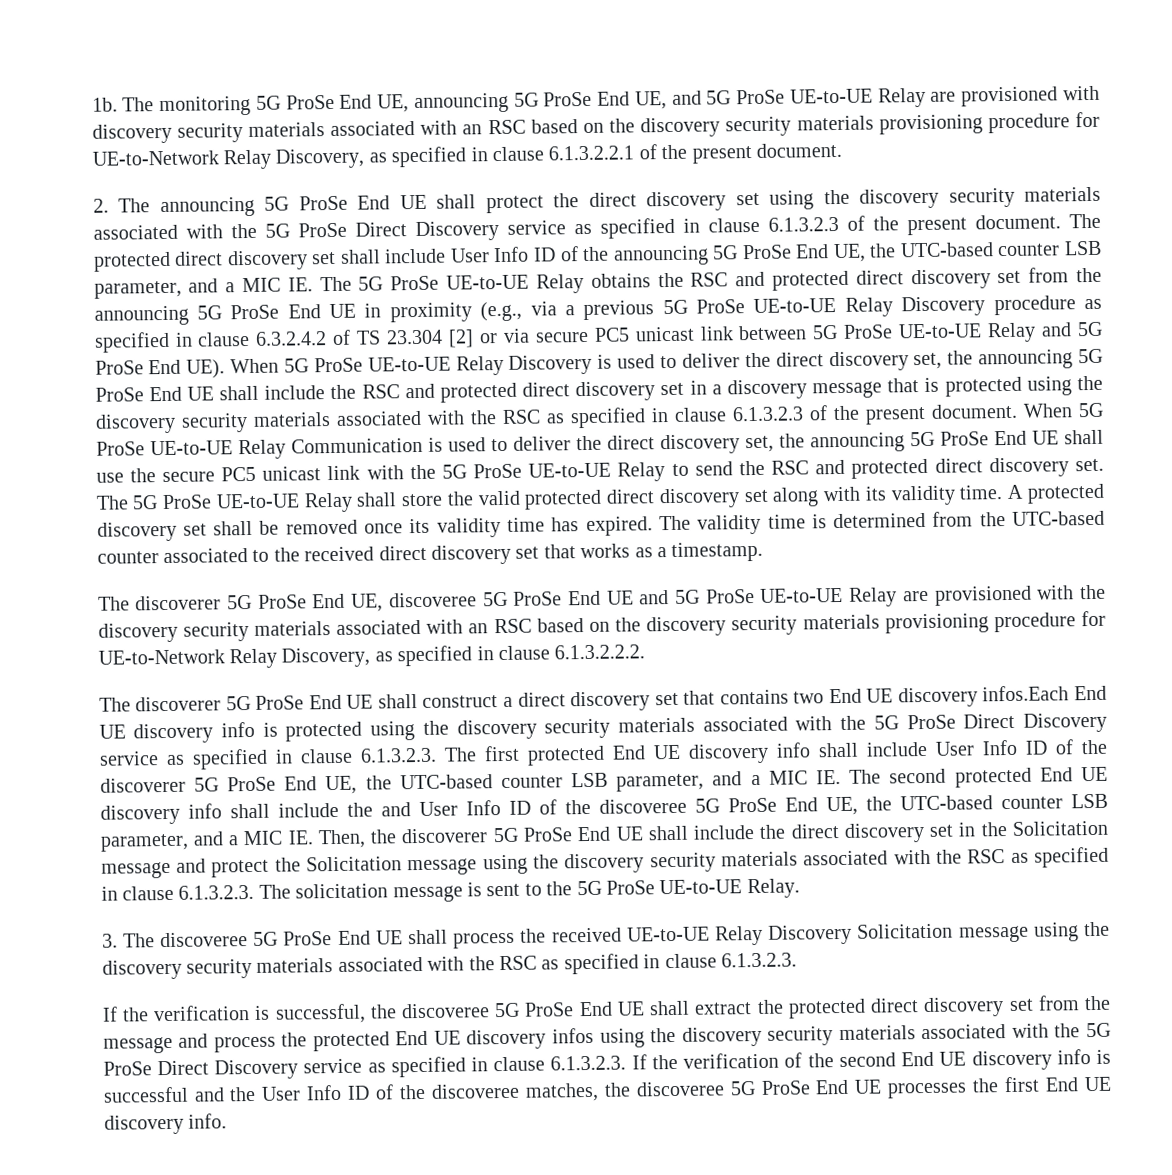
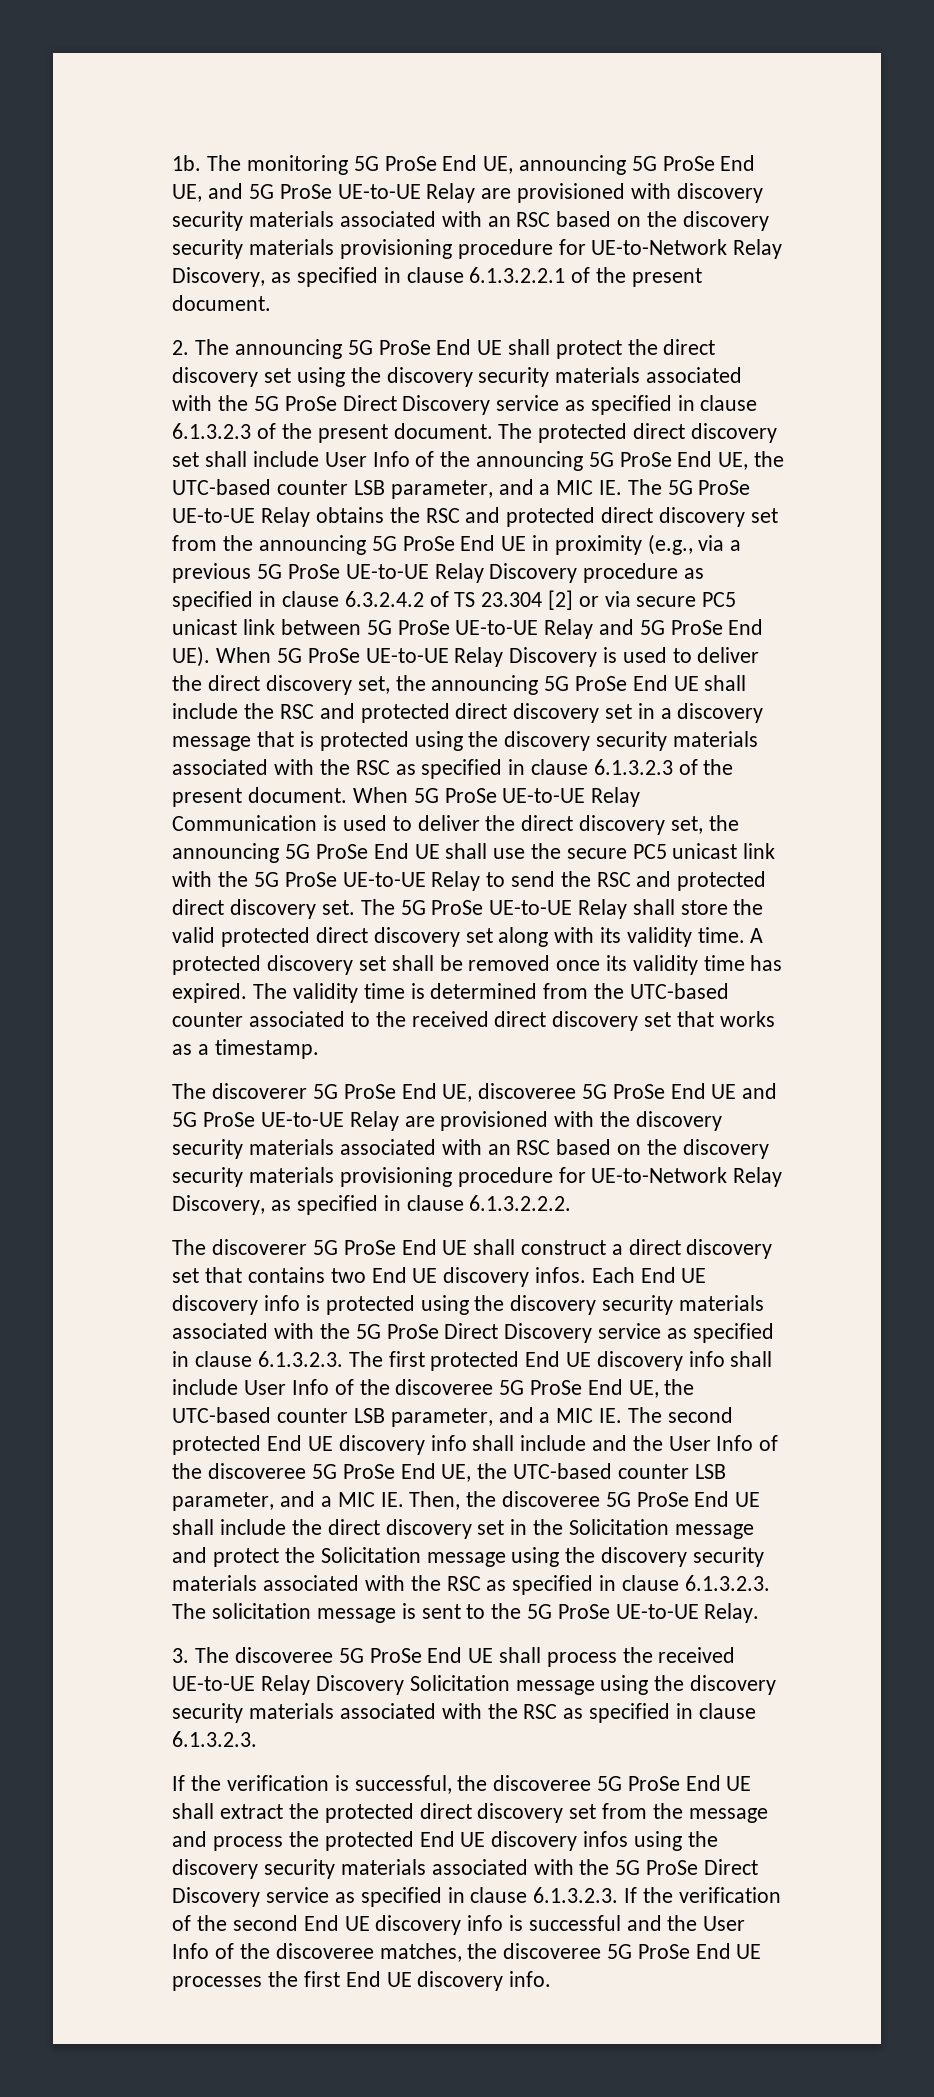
[532,247,556,262] ID -> (410, 459) none
[982,685,1070,702] infos.Each -> [534,1267,635,1283] infos. Each
[1024,739,1109,755] [99,777,186,793] ID of the discoverer -> [334,1379,494,1395] of the discoveree
[346,800,531,817] the and User Info ID -> [591,1435,754,1451] and the User Info
[401,828,489,844] discoverer -> [501,1491,600,1507] discoveree
[347,1085,371,1100] ID -> (210, 1951) none

